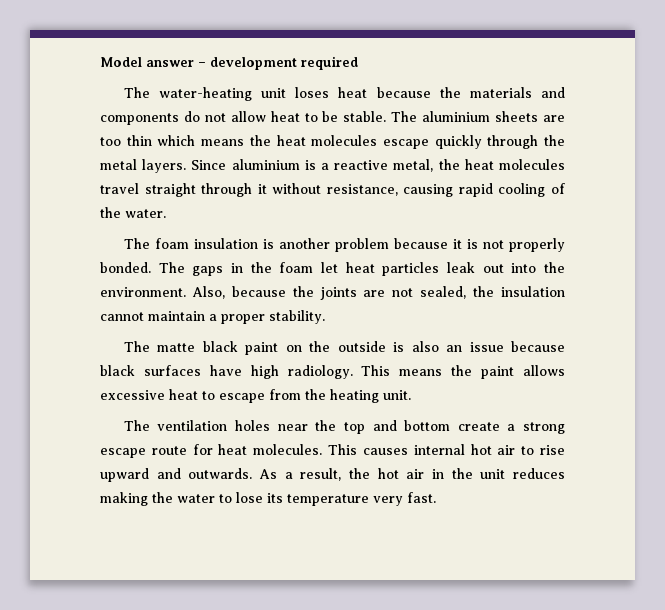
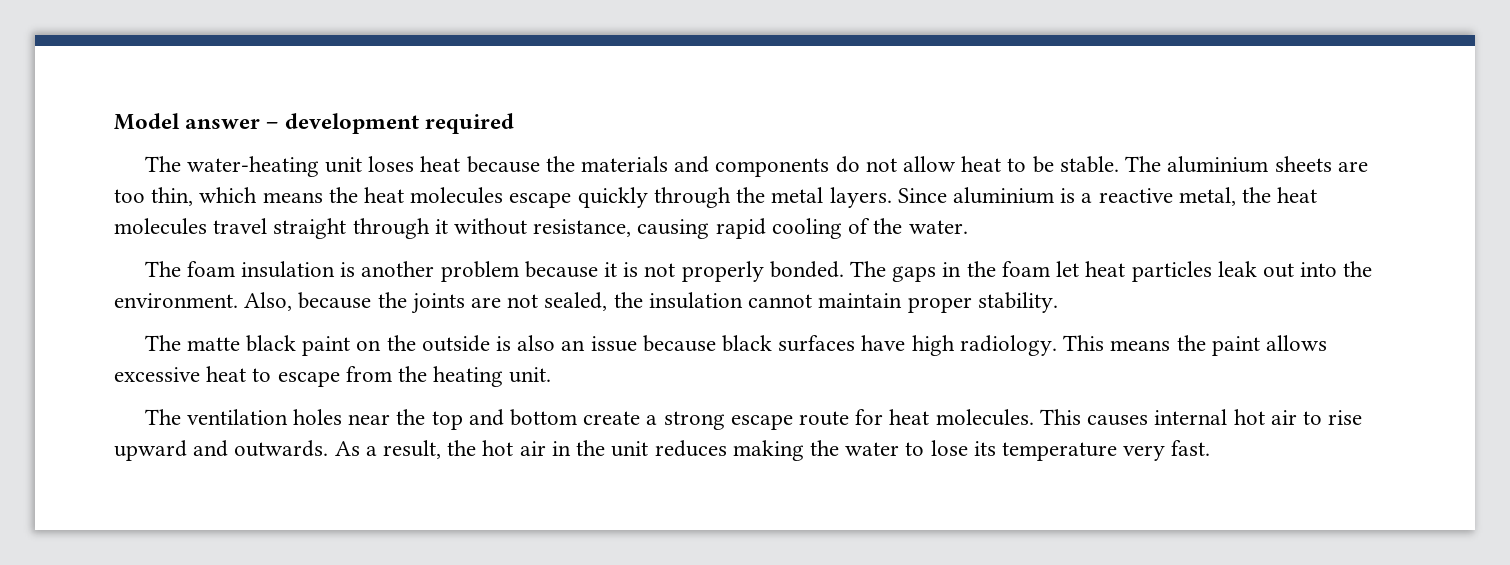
[126,135,152,146] thin -> [151,187,194,206] thin,
[209,314,217,321] a -> (903, 300) none

